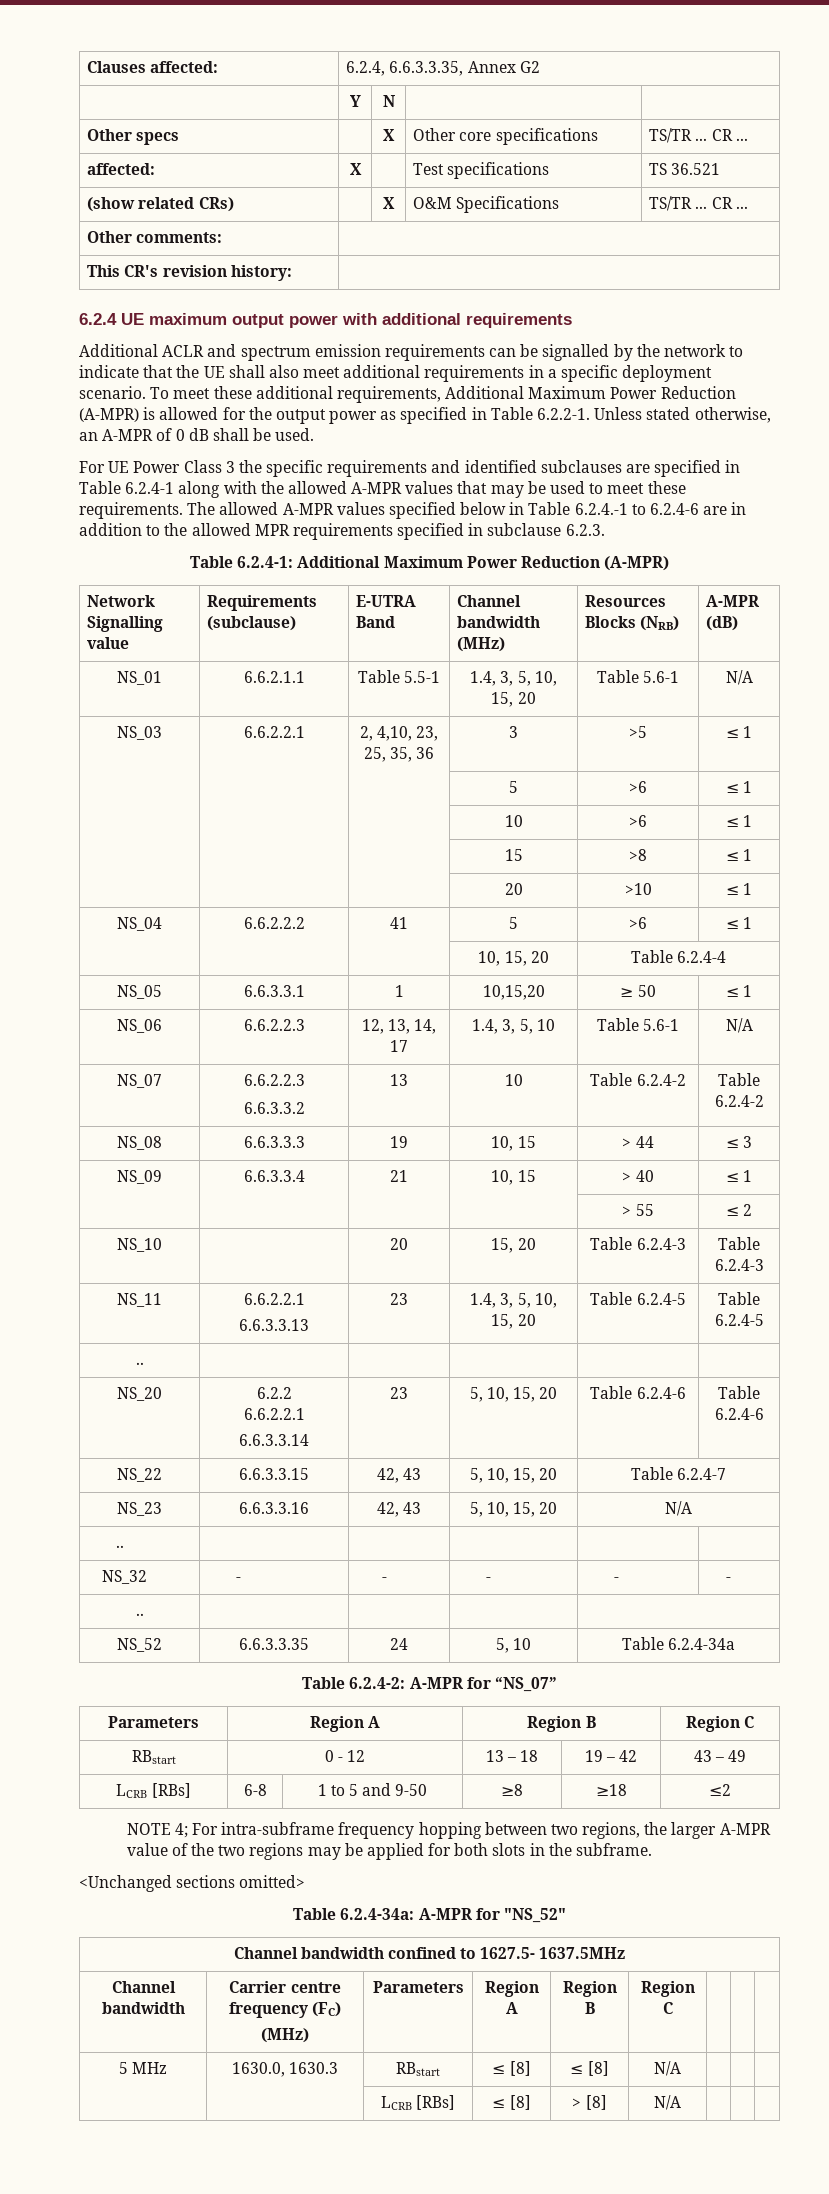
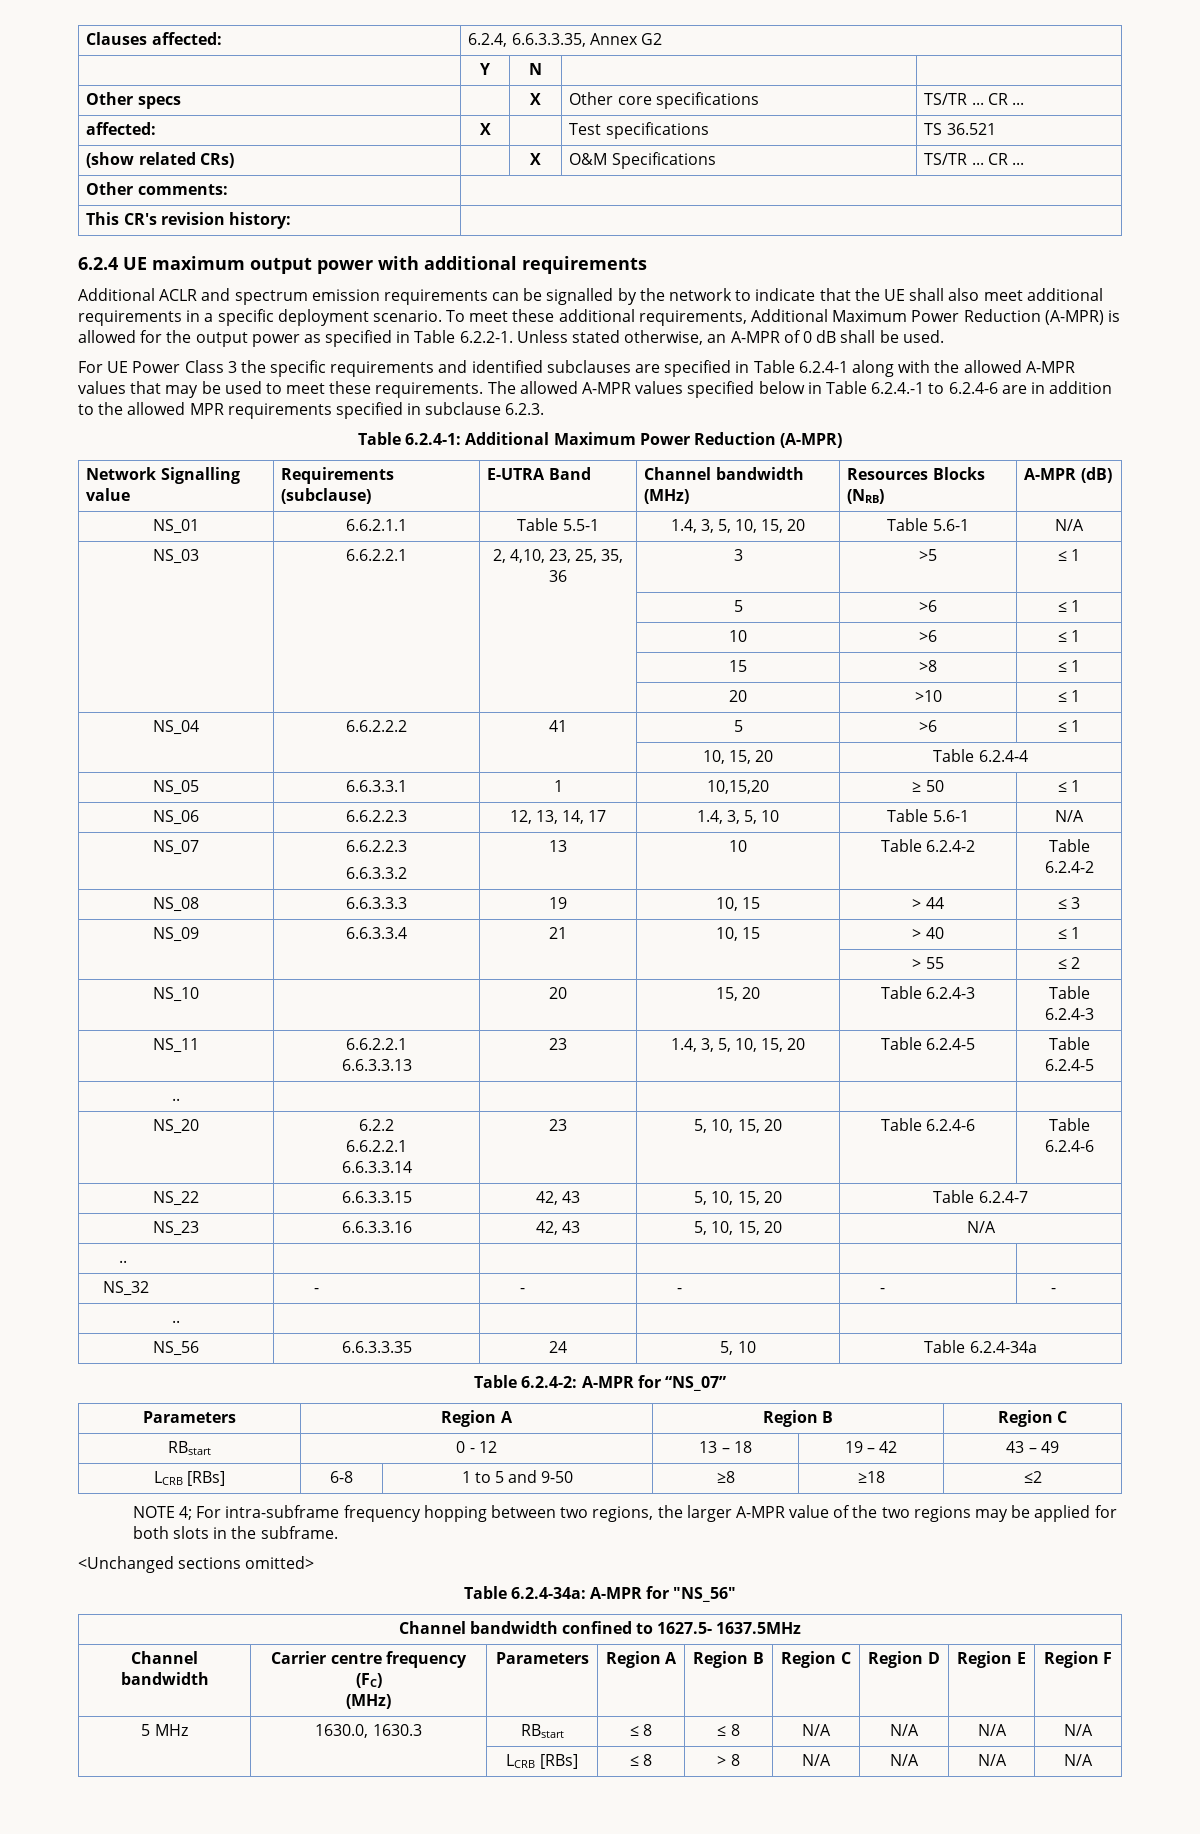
[117,1638,162,1652] NS_52 -> [153,1341,199,1356] NS_56
[503,1908,566,1923] "NS_52" -> [673,1587,737,1602] "NS_56"
(673, 2008) | | -> [868,1651,940,1668] [957,1651,1026,1668] [1043,1651,1113,1668] Region D | Region E | Region F
[509,2061,531,2076] [570,2061,609,2076] [654,2061,681,2076] [8] | ≤ [8] | N/A | | | -> [643,1724,653,1736] [717,1724,740,1736] [802,1724,831,1736] [890,1724,919,1736] [977,1724,1007,1736] [1064,1724,1093,1736] 8 | ≤ 8 | N/A | N/A | N/A | N/A
[509,2095,531,2110] [572,2095,607,2110] [654,2095,681,2110] [8] | > [8] | N/A | | | -> [643,1754,653,1766] [717,1754,740,1766] [802,1754,831,1766] [890,1754,919,1766] [977,1754,1007,1766] [1064,1754,1093,1766] 8 | > 8 | N/A | N/A | N/A | N/A

